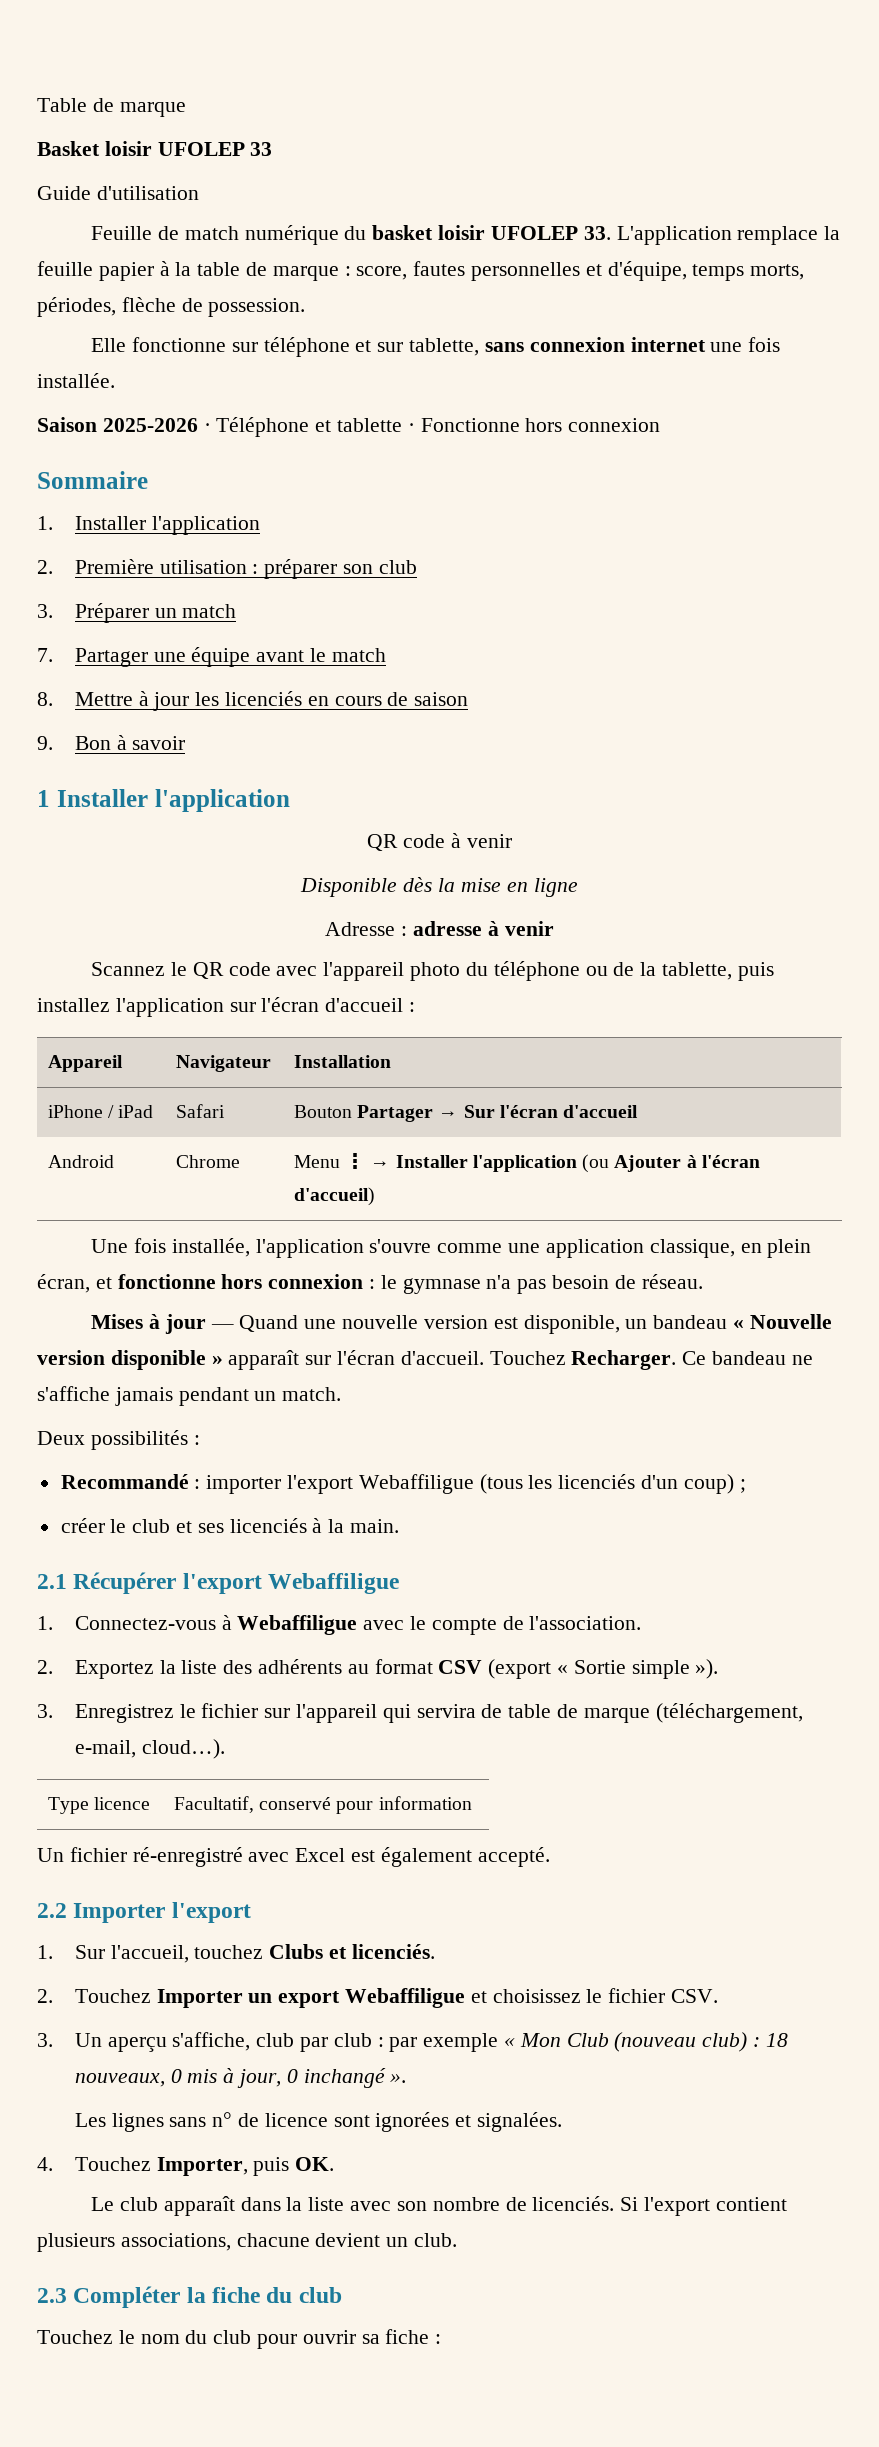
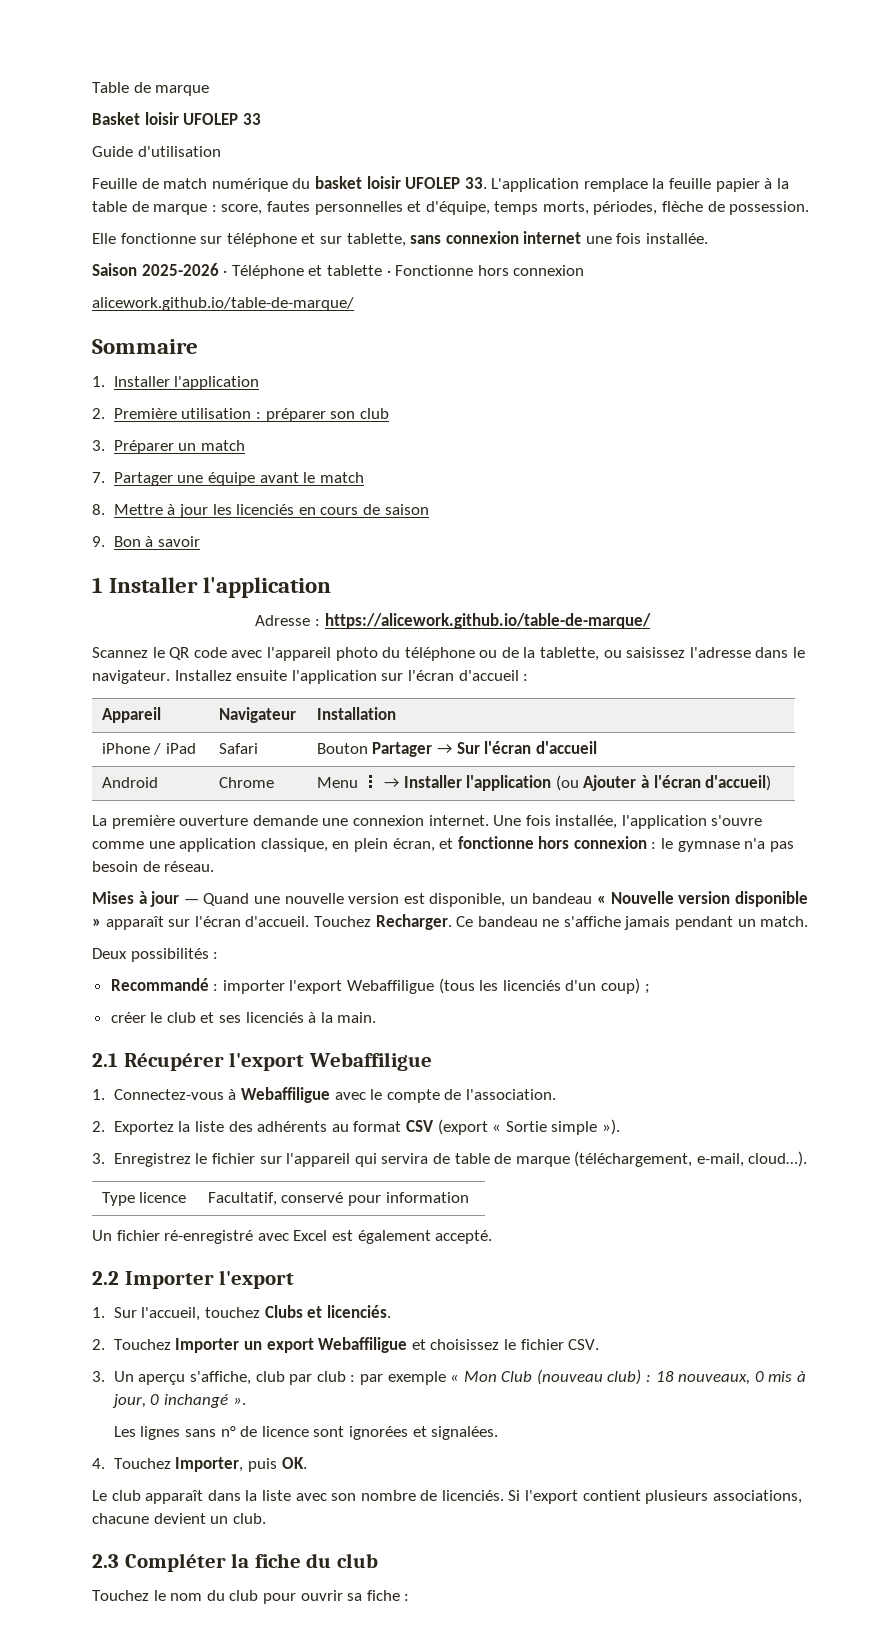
(661, 425) none -> [92,297,354,311] // alicework.github.io/table-de-marque/
[367,833,512,851] [300,877,578,897] // QR code à venir // Disponible dès la mise en ligne -> (332, 587) none
[413,921,554,936] adresse à venir -> [324,613,651,629] https://alicework.github.io/table-de-marque/
[737,962,774,981] [37,998,110,1012] puis installez -> [603,647,806,658] [92,670,288,684] ou saisissez l'adresse dans le navigateur. Installez ensuite
(375, 1196) none -> [92,815,489,829] La première ouverture demande une connexion internet.

